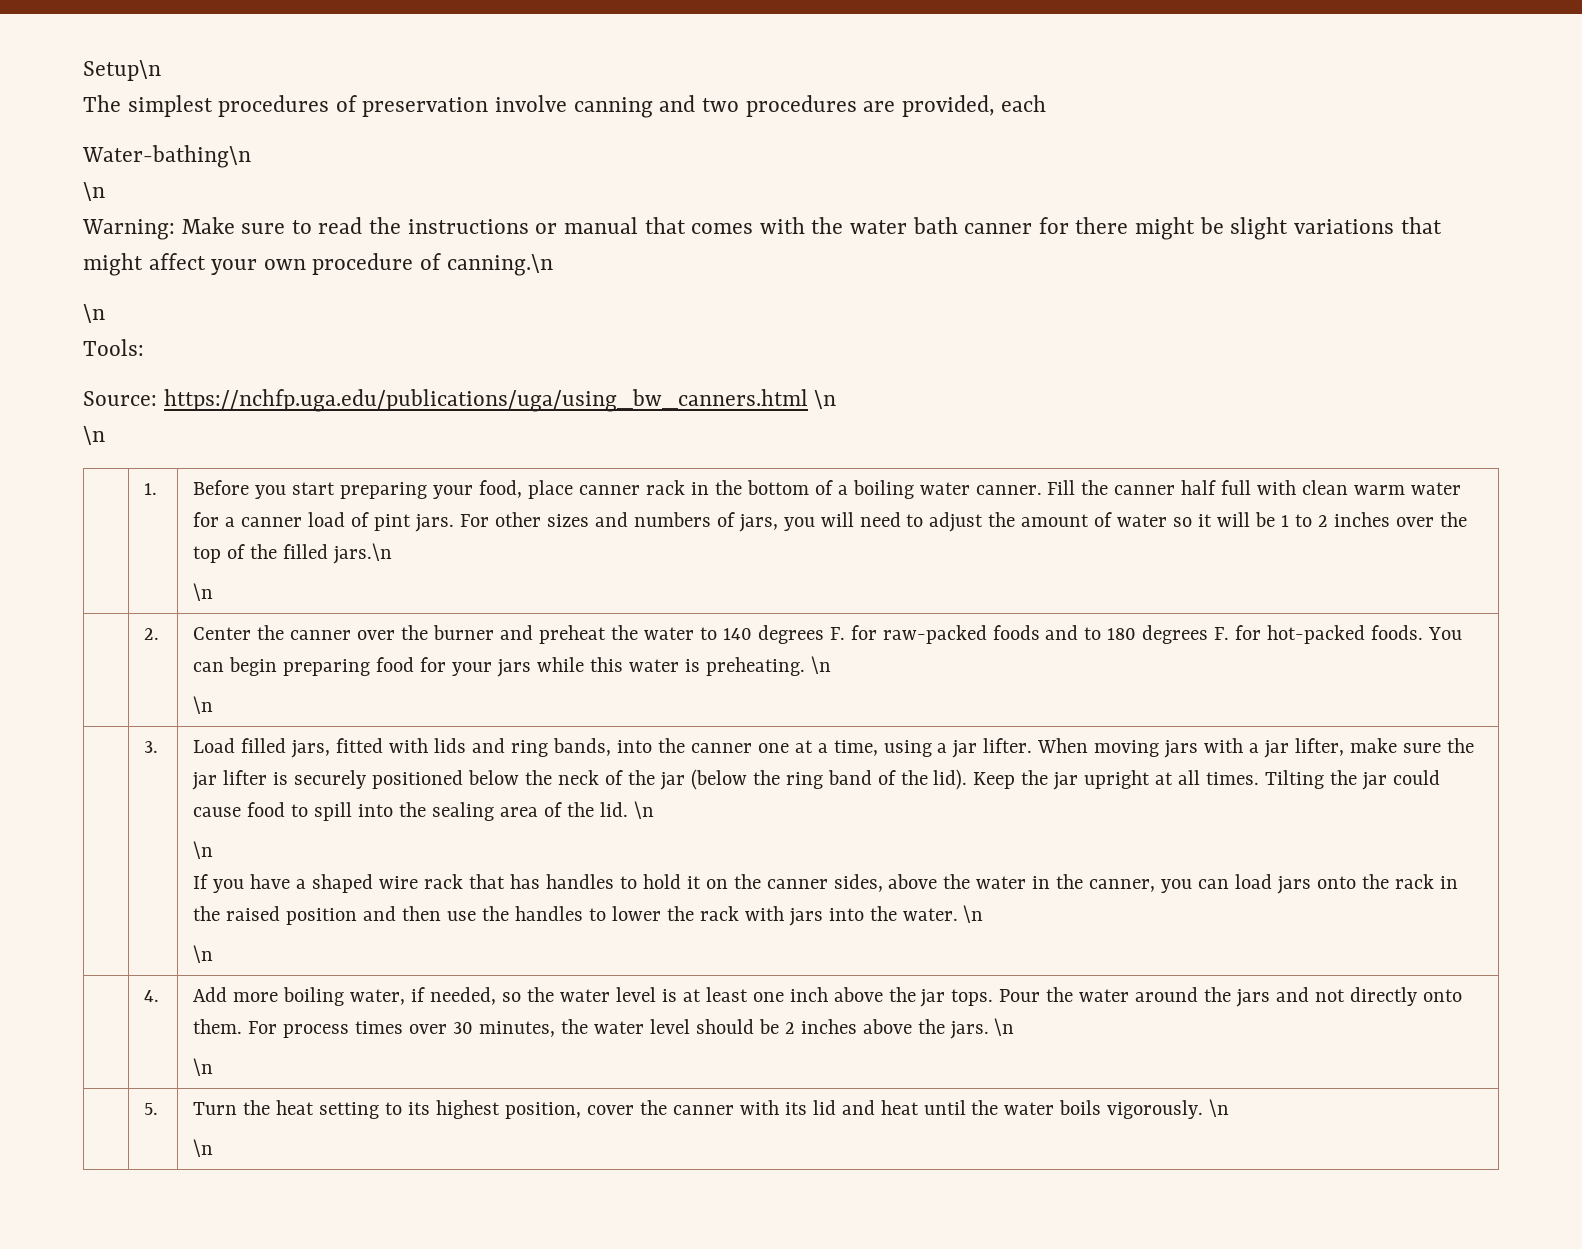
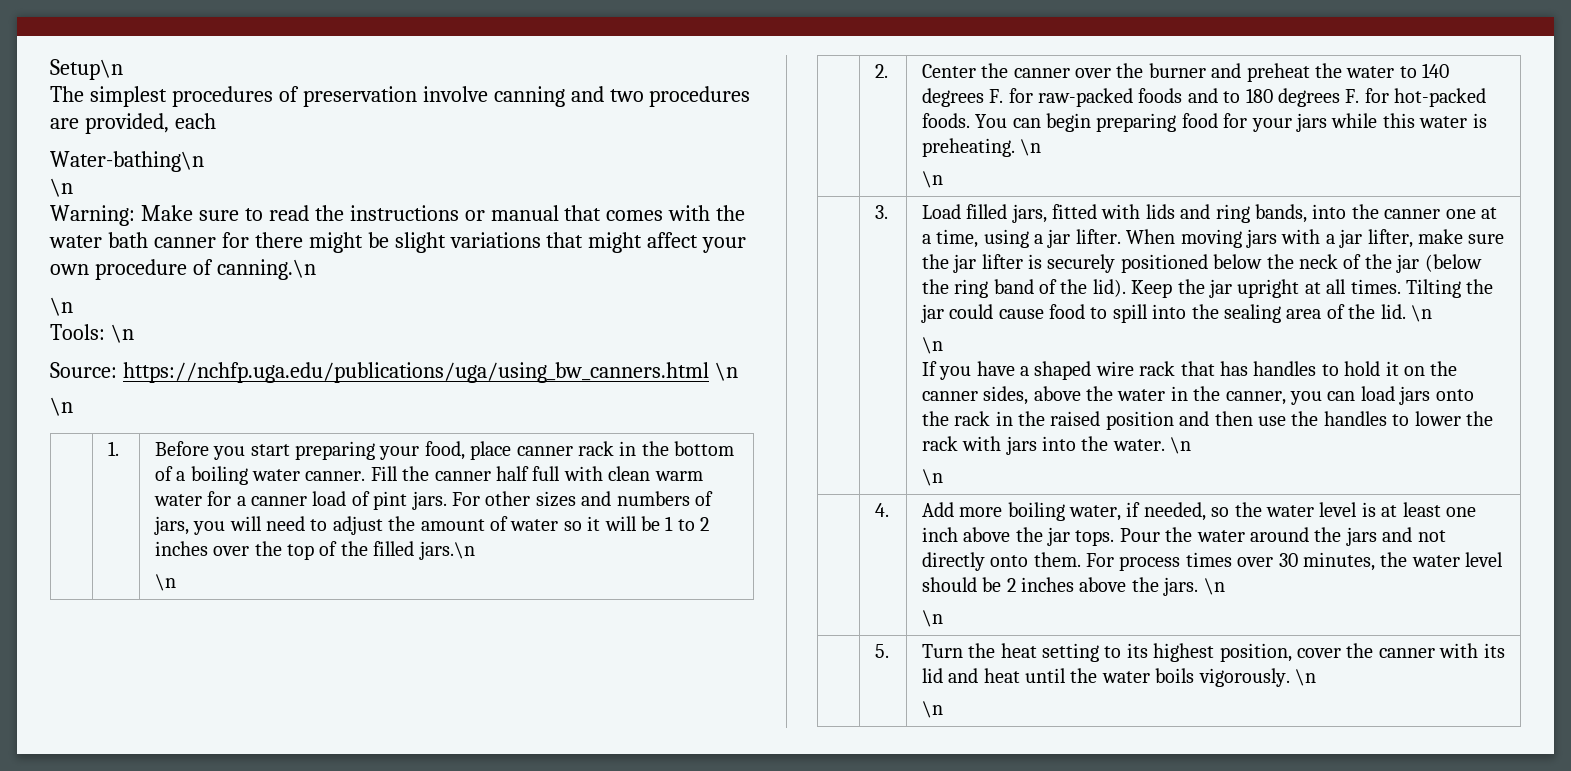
(144, 347) none -> [110,324,134,343] \n

